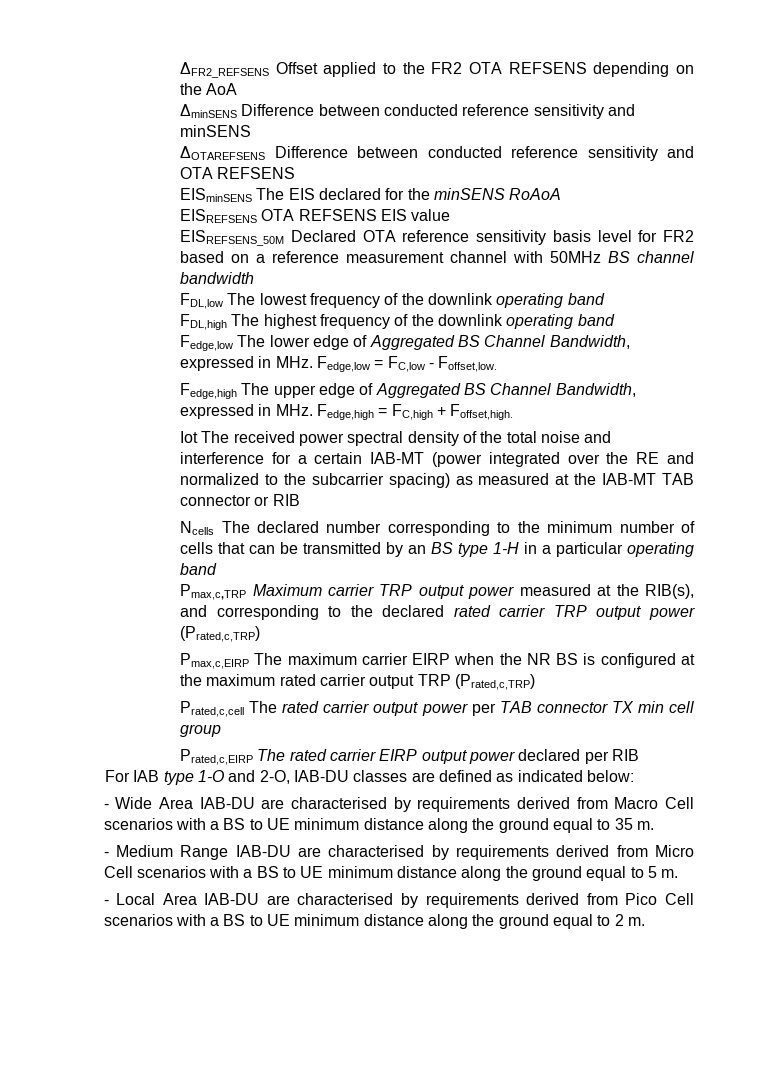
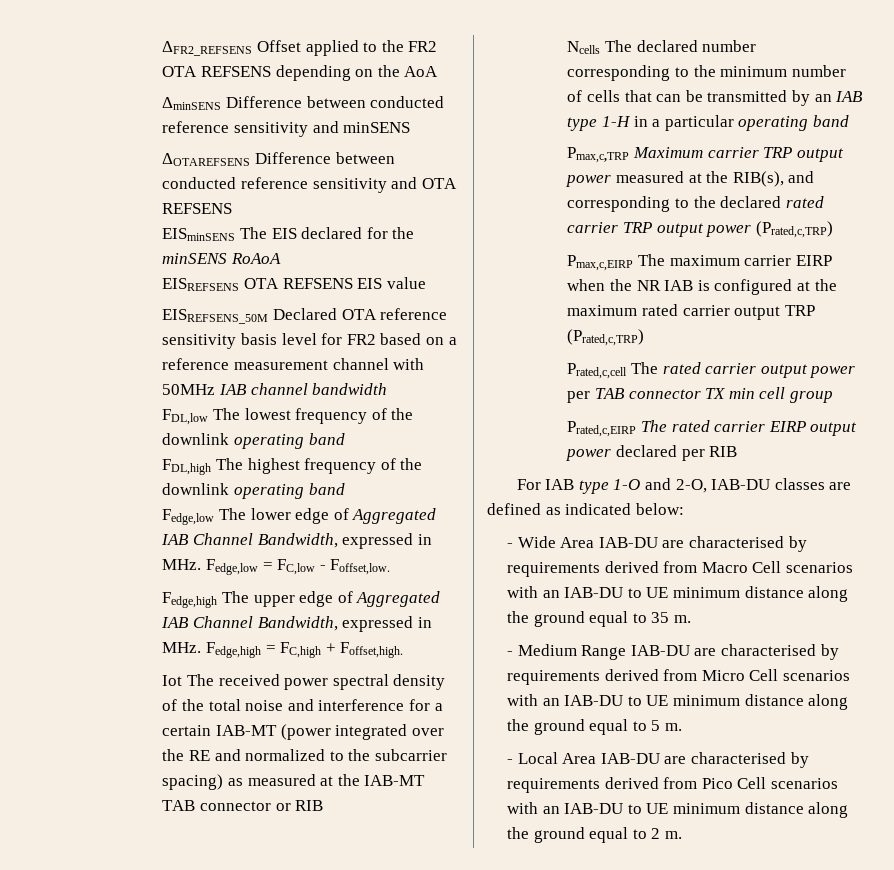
[608,251,631,263] BS -> [218,384,247,395] IAB
[457,335,480,347] BS -> [161,534,190,545] IAB
[463,383,486,395] BS -> [161,617,190,628] IAB
[431,542,454,554] BS -> [835,91,864,102] IAB
[556,653,579,665] BS -> [664,280,694,291] IAB
[210,818,246,830] a BS -> [542,587,624,598] an IAB-DU
[243,866,279,878] a BS -> [542,695,624,706] an IAB-DU
[210,914,246,926] a BS -> [542,803,624,814] an IAB-DU

